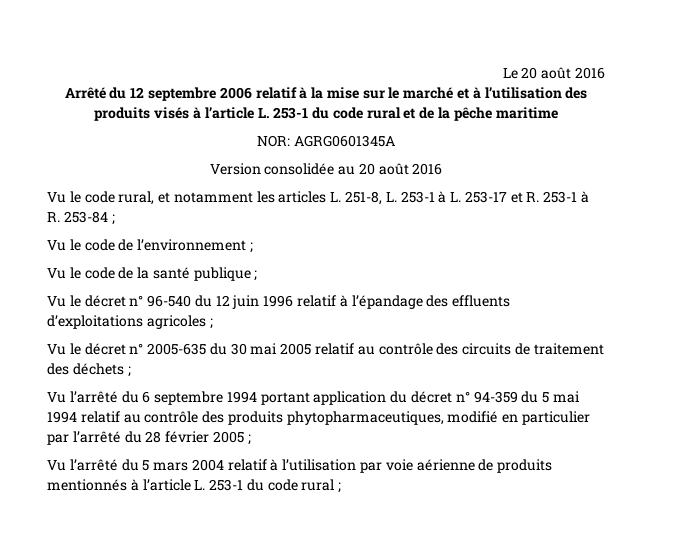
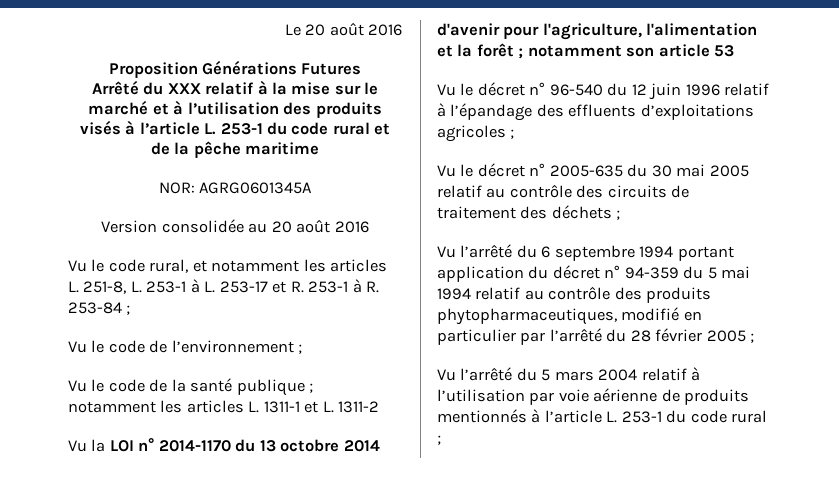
(605, 73) none -> [108,60,362,78] // Proposition Générations Futures
[130,87,252,101] 12 septembre 2006 -> [167,83,201,94] XXX
(258, 275) none -> [68,400,380,413] [68,438,380,452] [437,23,758,40] [437,43,735,59] notamment les articles L. 1311-1 et L. 1311-2 // Vu la LOI n° 2014-1170 du 13 octobre 2014 d'avenir pour l'agriculture, l'alimentation et la forêt ; notamment son article 53

